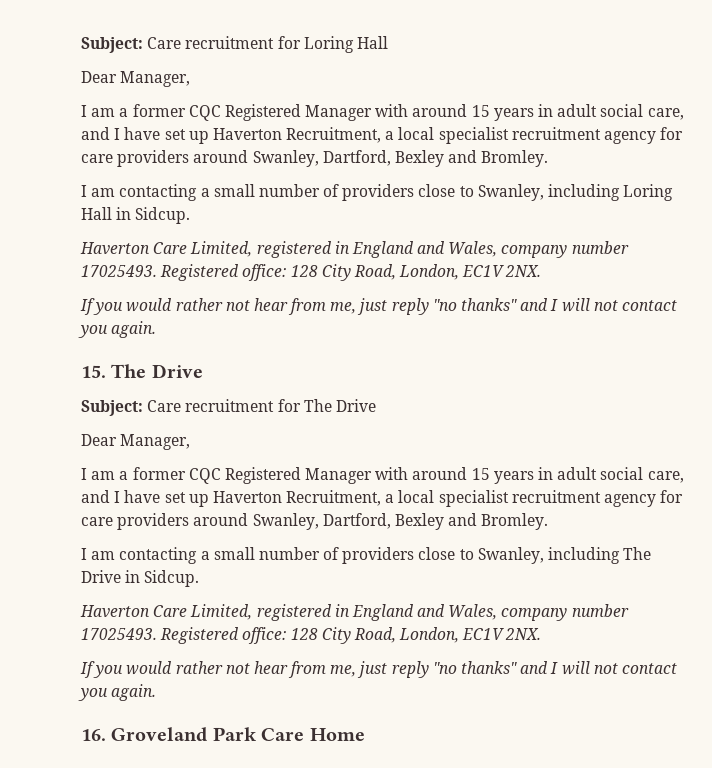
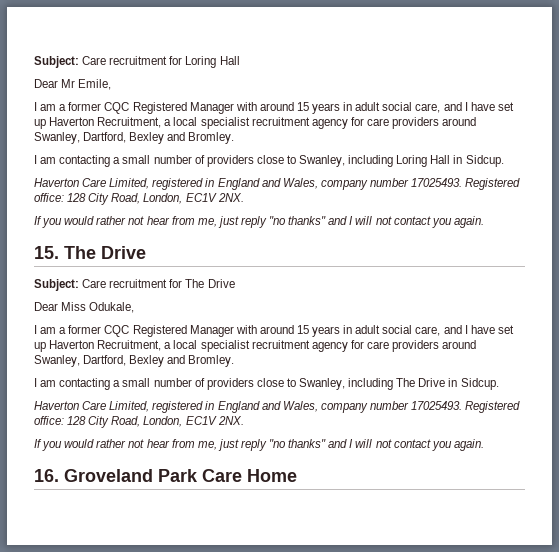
[120,71,191,87] Manager, -> [61,79,112,90] Mr Emile,
[120,434,191,450] Manager, -> [61,302,135,313] Miss Odukale,

